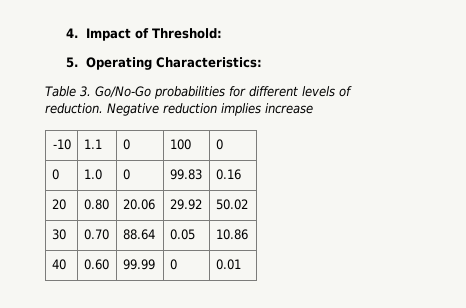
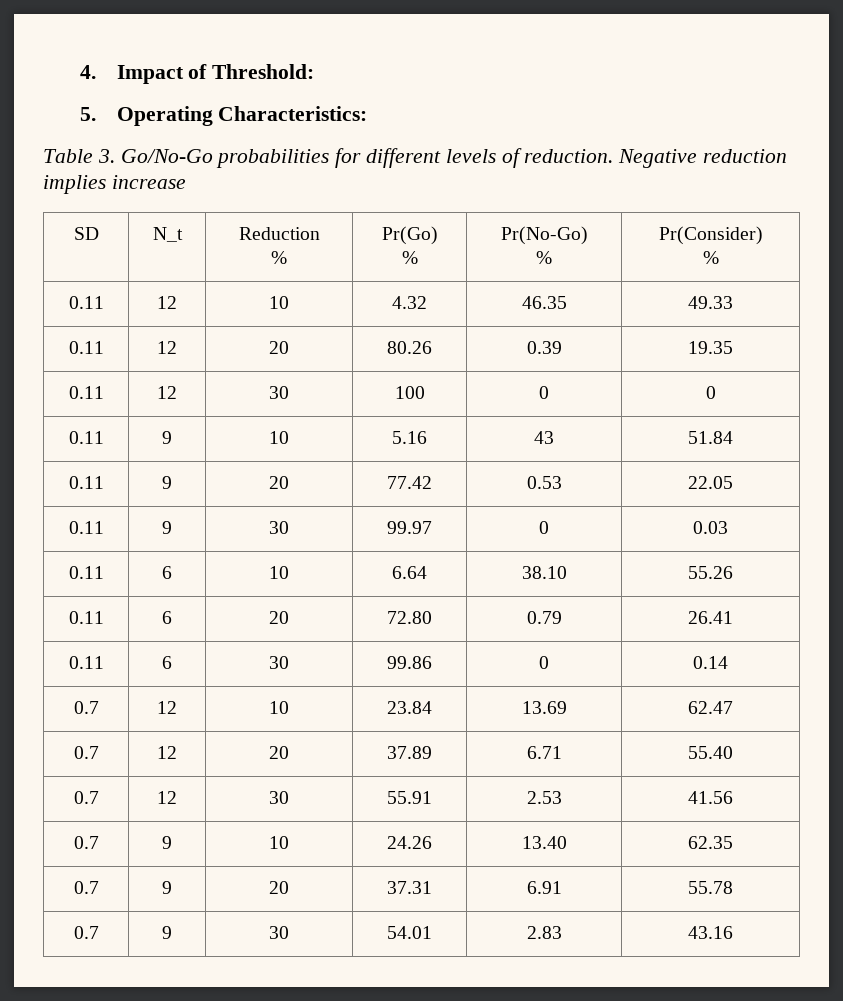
[52,139,71,150] [83,139,102,149] [122,139,130,150] [169,139,191,150] [215,139,223,150] [51,169,59,180] [83,169,102,180] [122,169,130,180] [169,169,202,180] [215,169,241,180] [51,199,66,210] [83,199,109,210] [122,199,155,210] [169,199,202,210] [215,199,248,210] [51,229,66,240] [83,229,109,240] [122,229,155,240] [169,229,195,240] [215,229,248,240] [51,259,66,270] [83,259,109,270] [122,259,155,270] [169,259,177,270] [215,259,241,270] -10 | 1.1 | 0 | 100 | 0 // 0 | 1.0 | 0 | 99.83 | 0.16 // 20 | 0.80 | 20.06 | 29.92 | 50.02 // 30 | 0.70 | 88.64 | 0.05 | 10.86 // 40 | 0.60 | 99.99 | 0 | 0.01 -> [73,227,99,240] [152,227,183,242] [238,227,320,240] [271,251,287,264] [381,226,438,245] [401,251,418,264] [500,226,588,245] [536,251,552,264] [658,226,763,245] [702,251,719,264] [68,296,104,309] [157,296,177,309] [269,296,289,309] [392,296,427,309] [521,296,567,309] [688,296,733,309] [68,341,104,354] [157,341,177,354] [269,341,289,354] [387,341,432,354] [526,341,562,354] [688,341,733,354] [68,386,104,399] [157,386,177,399] [269,386,289,399] [394,386,425,399] [539,386,549,399] [705,386,716,399] [68,431,104,444] [162,431,172,444] [269,431,289,444] [392,431,427,444] [534,431,554,444] [688,431,733,444] [68,476,104,489] [162,476,172,489] [269,476,289,489] [387,476,432,489] [526,476,562,489] [688,476,733,489] [68,521,104,534] [162,521,172,534] [269,521,289,534] [387,521,432,534] [539,521,549,534] [693,521,728,534] [68,566,104,579] [162,566,172,579] [269,566,289,579] [392,566,427,579] [521,566,567,579] [688,566,733,579] [68,611,104,624] [162,611,172,624] [269,611,289,624] [387,611,432,624] [526,611,562,624] [688,611,733,624] [68,656,104,669] [162,656,172,669] [269,656,289,669] [387,656,432,669] [539,656,549,669] [693,656,728,669] [73,701,99,714] [157,701,177,714] [269,701,289,714] [387,701,432,714] [521,701,567,714] [688,701,733,714] [73,746,99,759] [157,746,177,759] [269,746,289,759] [387,746,432,759] [526,746,562,759] [688,746,733,759] [73,791,99,804] [157,791,177,804] [269,791,289,804] [387,791,432,804] [526,791,562,804] [688,791,733,804] [73,836,99,849] [162,836,172,849] [269,836,289,849] [387,836,432,849] [521,836,567,849] [688,836,733,849] [73,881,99,894] [162,881,172,894] [269,881,289,894] [387,881,432,894] [526,881,562,894] [688,881,733,894] [73,926,99,939] [162,926,172,939] [269,926,289,939] [387,926,432,939] [526,926,562,939] [688,926,733,939] SD | N_t | Reduction // % | Pr(Go) // % | Pr(No-Go) // % | Pr(Consider) // % // 0.11 | 12 | 10 | 4.32 | 46.35 | 49.33 // 0.11 | 12 | 20 | 80.26 | 0.39 | 19.35 // 0.11 | 12 | 30 | 100 | 0 | 0 // 0.11 | 9 | 10 | 5.16 | 43 | 51.84 // 0.11 | 9 | 20 | 77.42 | 0.53 | 22.05 // 0.11 | 9 | 30 | 99.97 | 0 | 0.03 // 0.11 | 6 | 10 | 6.64 | 38.10 | 55.26 // 0.11 | 6 | 20 | 72.80 | 0.79 | 26.41 // 0.11 | 6 | 30 | 99.86 | 0 | 0.14 // 0.7 | 12 | 10 | 23.84 | 13.69 | 62.47 // 0.7 | 12 | 20 | 37.89 | 6.71 | 55.40 // 0.7 | 12 | 30 | 55.91 | 2.53 | 41.56 // 0.7 | 9 | 10 | 24.26 | 13.40 | 62.35 // 0.7 | 9 | 20 | 37.31 | 6.91 | 55.78 // 0.7 | 9 | 30 | 54.01 | 2.83 | 43.16

